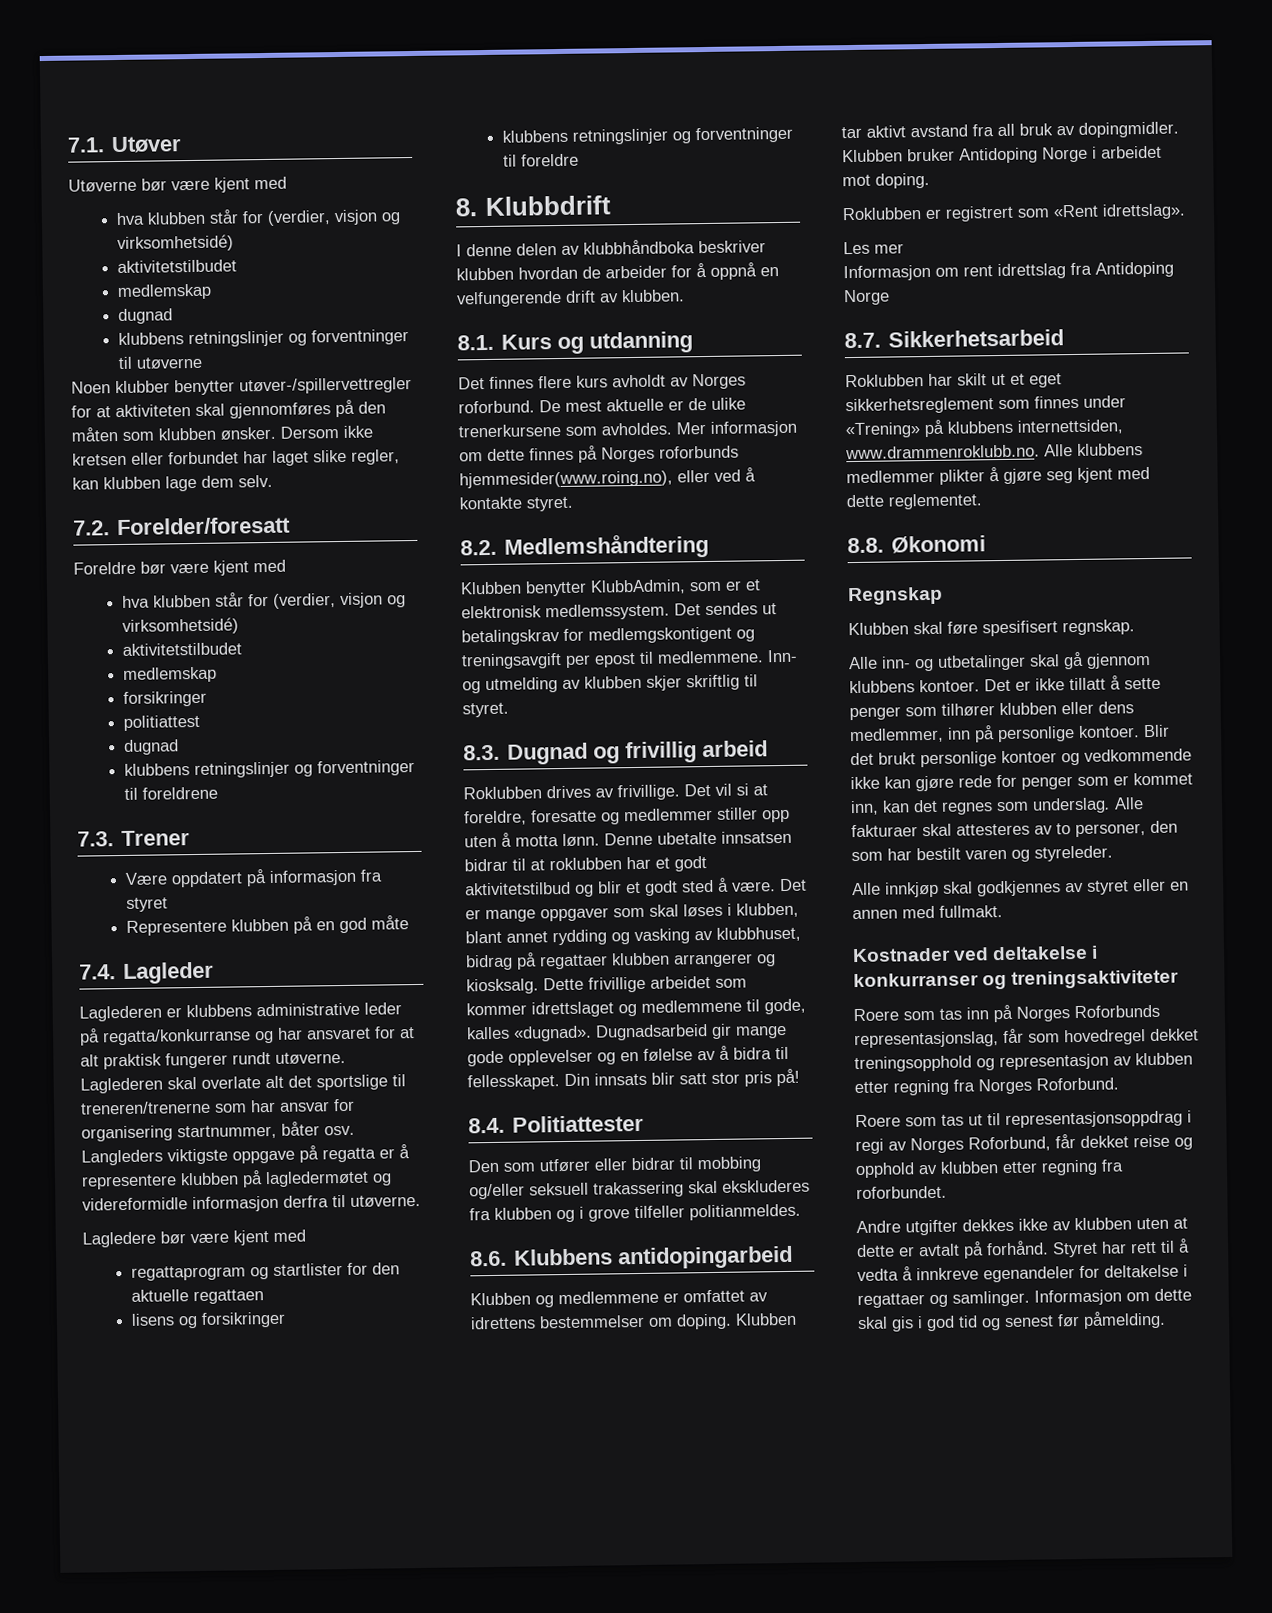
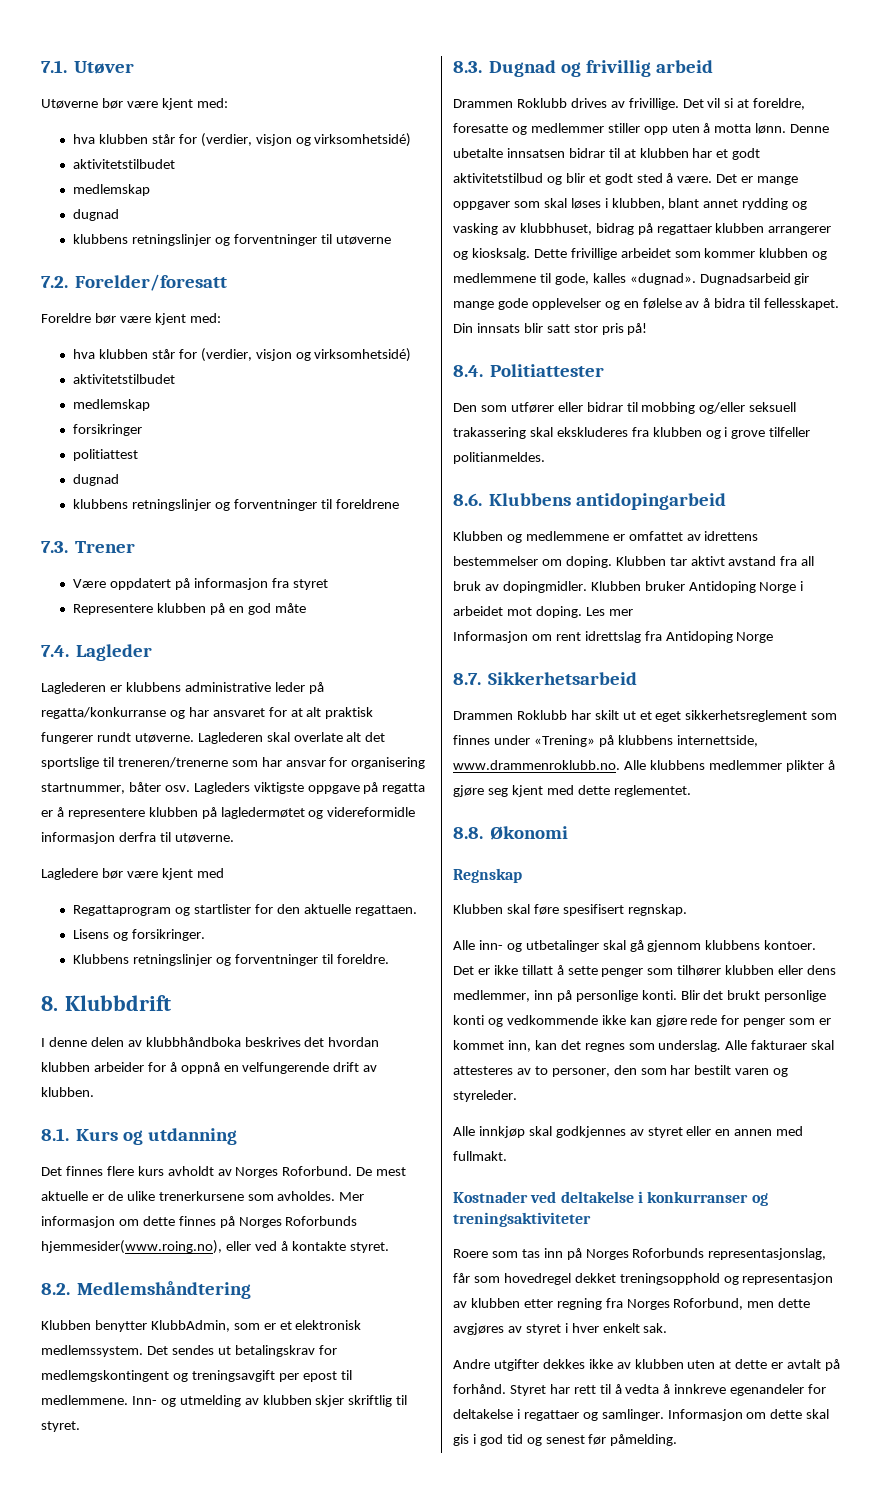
[254,176,287,190] med -> [196,98,228,108] med:
[71,377,412,396] [71,399,386,419] [71,425,373,442] [72,449,400,466] [72,474,273,492] // Noen klubber benytter utøver-/spillervettregler for at aktiviteten skal gjennomføres på den måten som klubben ønsker. Dersom ikke kretsen eller forbundet har laget slike regler, kan klubben lage dem selv. -> (391, 240) none
[253,559,286,573] med -> [189,313,221,323] med:
[81,1149,163,1166] Langleders -> [193,782,250,794] Lagleders
[131,1265,247,1281] regattaprogram -> [73,905,172,916] Regattaprogram
[193,1289,265,1305] [131,1311,287,1329] [502,126,794,145] [503,153,580,167] regattaen // lisens og forsikringer // klubbens retningslinjer og forventninger til foreldre -> [354,905,417,916] [73,929,205,941] [73,954,389,966] regattaen. // Lisens og forsikringer. // Klubbens retningslinjer og forventninger til foreldre.
[698,240,766,254] [456,266,601,281] beskriver klubben hvordan de -> [244,1037,380,1047] [41,1062,90,1072] beskrives det hvordan klubben
[458,400,535,414] roforbund. -> [282,1166,353,1176] Roforbund.
[659,445,739,459] roforbunds -> [285,1216,358,1226] Roforbunds
[588,626,732,644] medlemgskontigent -> [41,1370,169,1382] medlemgskontingent
[463,786,542,800] Roklubben -> [453,98,567,108] Drammen Roklubb
[549,857,622,871] roklubben -> [639,148,689,158] klubben
[531,1001,614,1018] idrettslaget -> [759,248,809,258] klubben
[842,203,1186,222] // Roklubben er registrert som «Rent idrettslag». // -> (582, 612) none
[845,374,924,388] Roklubben -> [453,710,567,720] Drammen Roklubb
[1017,419,1123,435] internettsiden, -> [676,735,758,747] internettside,
[1078,725,1140,738] kontoer. -> [641,990,677,1000] konti.
[1001,750,1057,764] kontoer -> [453,1015,484,1025] konti
[1036,1077,1119,1091] [855,1110,1192,1129] [855,1134,1193,1155] [855,1159,1124,1179] [856,1185,947,1200] Roforbund. // Roere som tas ut til representasjonsoppdrag i regi av Norges Roforbund, får dekket reise og opphold av klubben etter regning fra roforbundet. -> [673,1298,811,1310] [453,1323,668,1335] Roforbund, men dette avgjøres av styret i hver enkelt sak.

